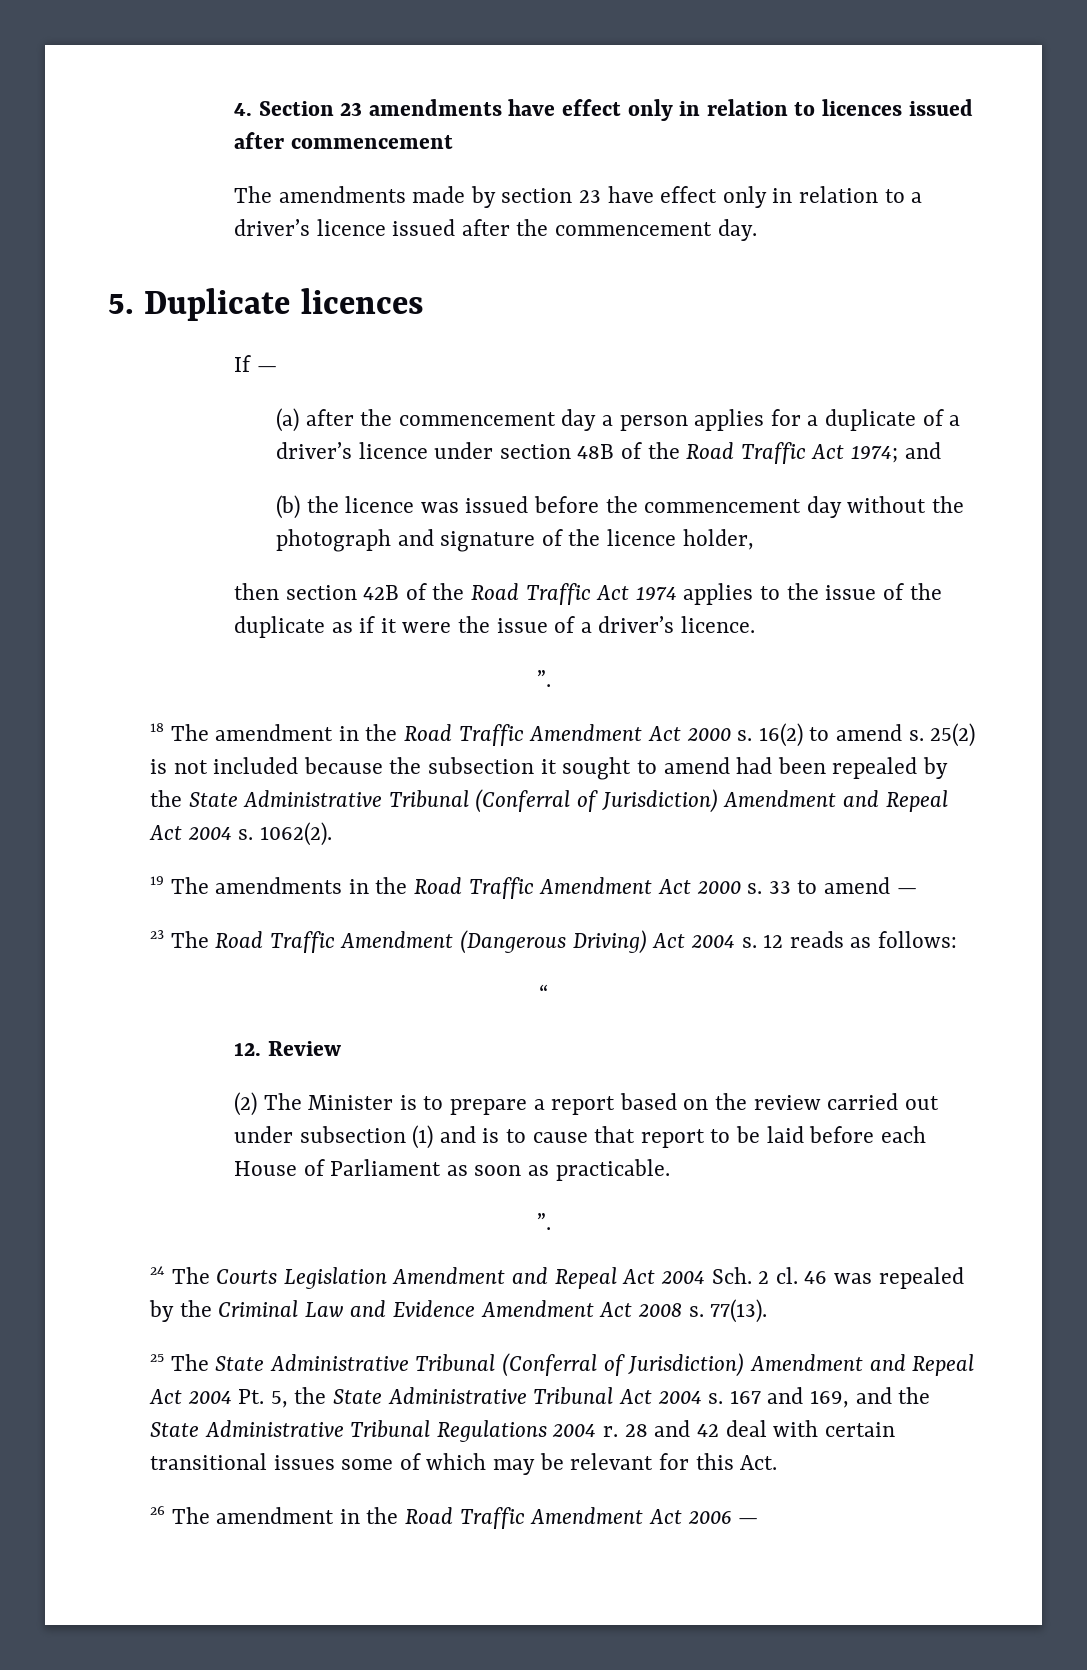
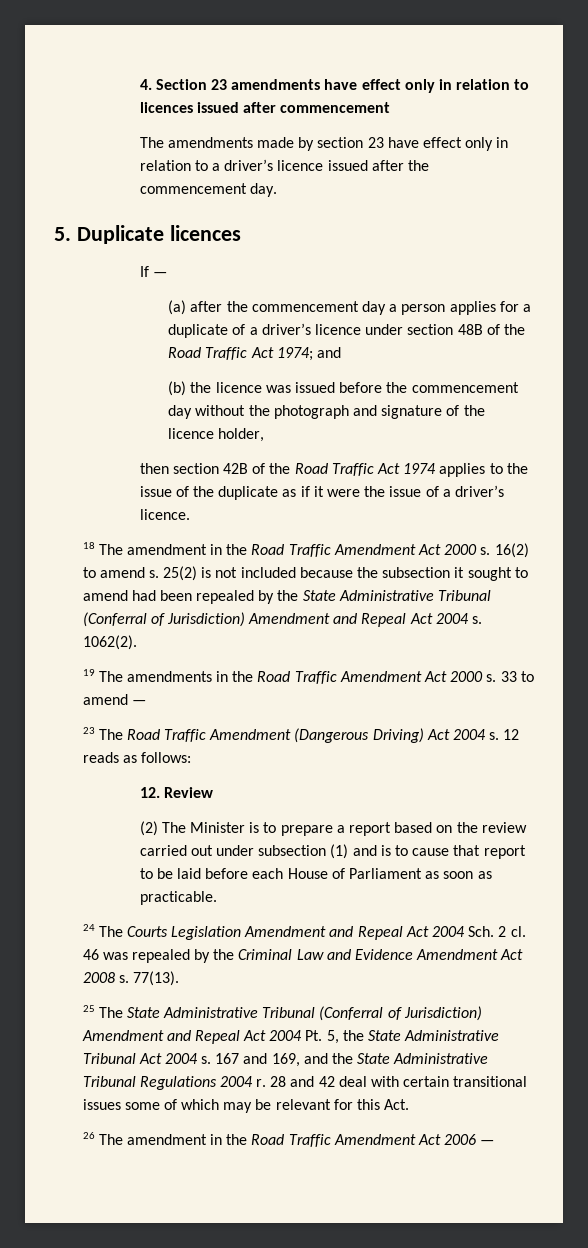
[536,670,551,687] // ”. -> (190, 514) none
[539,984,548,1002] // “ -> (191, 757) none
[536,1213,551,1230] // ”. -> (217, 898) none

